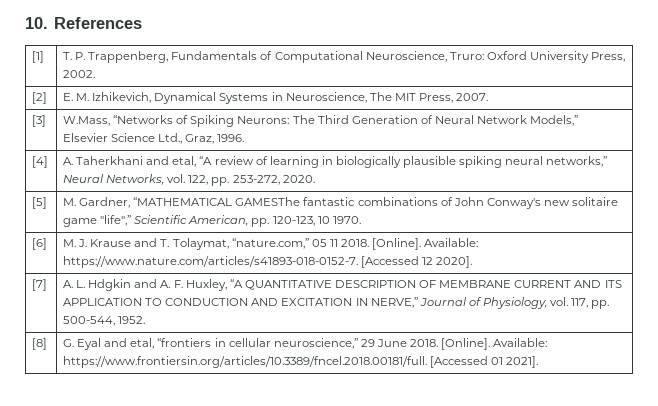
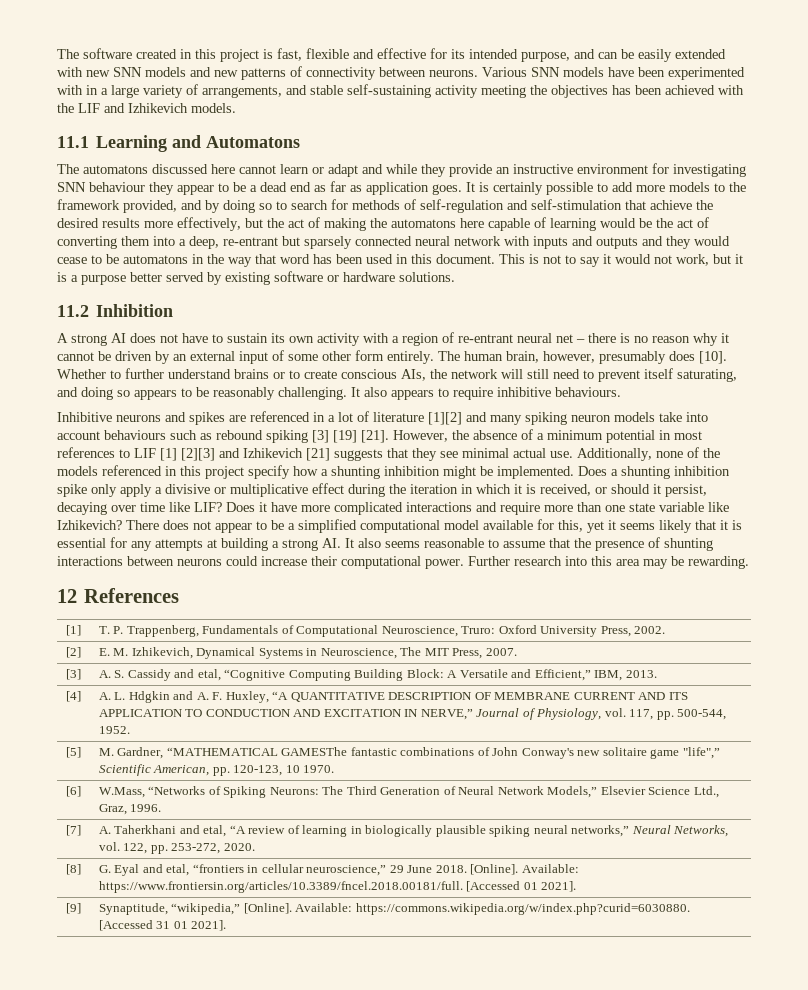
[25,17,48,29] 10. -> [57,48,726,62] [57,66,745,80] [57,84,744,98] [57,103,236,113] [57,135,301,152] [57,163,746,177] [57,181,746,195] [57,199,713,213] [57,217,709,231] [57,236,730,249] [57,254,743,267] [57,271,455,285] [57,304,174,317] [57,332,729,346] [57,350,727,364] [57,368,737,382] [57,387,621,400] [57,411,708,425] [57,429,702,443] [57,447,720,461] [57,465,730,479] [57,483,707,497] [57,502,729,515] [57,519,742,533] [57,537,713,551] [57,556,749,569] [57,589,77,603] The software created in this project is fast, flexible and effective for its intended purpose, and can be easily extended with new SNN models and new patterns of connectivity between neurons. Various SNN models have been experimented with in a large variety of arrangements, and stable self-sustaining activity meeting the objectives has been achieved with the LIF and Izhikevich models. // 11.1 Learning and Automatons // The automatons discussed here cannot learn or adapt and while they provide an instructive environment for investigating SNN behaviour they appear to be a dead end as far as application goes. It is certainly possible to add more models to the framework provided, and by doing so to search for methods of self-regulation and self-stimulation that achieve the desired results more effectively, but the act of making the automatons here capable of learning would be the act of converting them into a deep, re-entrant but sparsely connected neural network with inputs and outputs and they would cease to be automatons in the way that word has been used in this document. This is not to say it would not work, but it is a purpose better served by existing software or hardware solutions. // 11.2 Inhibition // A strong AI does not have to sustain its own activity with a region of re-entrant neural net – there is no reason why it cannot be driven by an external input of some other form entirely. The human brain, however, presumably does [10]. Whether to further understand brains or to create conscious AIs, the network will still need to prevent itself saturating, and doing so appears to be reasonably challenging. It also appears to require inhibitive behaviours. // Inhibitive neurons and spikes are referenced in a lot of literature [1][2] and many spiking neuron models take into account behaviours such as rebound spiking [3] [19] [21]. However, the absence of a minimum potential in most references to LIF [1] [2][3] and Izhikevich [21] suggests that they see minimal actual use. Additionally, none of the models referenced in this project specify how a shunting inhibition might be implemented. Does a shunting inhibition spike only apply a divisive or multiplicative effect during the iteration in which it is received, or should it persist, decaying over time like LIF? Does it have more complicated interactions and require more than one state variable like Izhikevich? There does not appear to be a simplified computational model available for this, yet it seems likely that it is essential for any attempts at building a strong AI. It also seems reasonable to assume that the presence of shunting interactions between neurons could increase their computational power. Further research into this area may be rewarding. // 12
[63,115,579,127] [63,133,245,144] [32,156,49,168] [63,156,608,168] [63,174,315,186] [32,197,48,209] [63,197,619,209] [63,215,361,227] [32,238,48,250] [63,238,479,250] [63,256,473,268] [32,279,48,291] W.Mass, “Networks of Spiking Neurons: The Third Generation of Neural Network Models,” Elsevier Science Ltd., Graz, 1996. // [4] | A. Taherkhani and etal, “A review of learning in biologically plausible spiking neural networks,” Neural Networks, vol. 122, pp. 253-272, 2020. // [5] | M. Gardner, “MATHEMATICAL GAMESThe fantastic combinations of John Conway's new solitaire game "life",” Scientific American, pp. 120-123, 10 1970. // [6] | M. J. Krause and T. Tolaymat, “nature.com,” 05 11 2018. [Online]. Available: https://www.nature.com/articles/s41893-018-0152-7. [Accessed 12 2020]. // [7] -> [98,669,657,681] [65,691,81,702] A. S. Cassidy and etal, “Cognitive Computing Building Block: A Versatile and Efficient,” IBM, 2013. // [4]
(146, 320) none -> [65,747,81,758] [98,747,720,759] [98,764,335,776] [65,786,81,797] [98,786,719,798] [98,804,162,815] [65,825,81,836] [98,825,729,837] [98,842,255,854] // [5] | M. Gardner, “MATHEMATICAL GAMESThe fantastic combinations of John Conway's new solitaire game "life",” Scientific American, pp. 120-123, 10 1970. // [6] | W.Mass, “Networks of Spiking Neurons: The Third Generation of Neural Network Models,” Elsevier Science Ltd., Graz, 1996. // [7] | A. Taherkhani and etal, “A review of learning in biologically plausible spiking neural networks,” Neural Networks, vol. 122, pp. 253-272, 2020.
(539, 362) none -> [65,903,81,914] [98,903,690,915] [98,920,227,931] // [9] | Synaptitude, “wikipedia,” [Online]. Available: https://commons.wikipedia.org/w/index.php?curid=6030880. [Accessed 31 01 2021].

